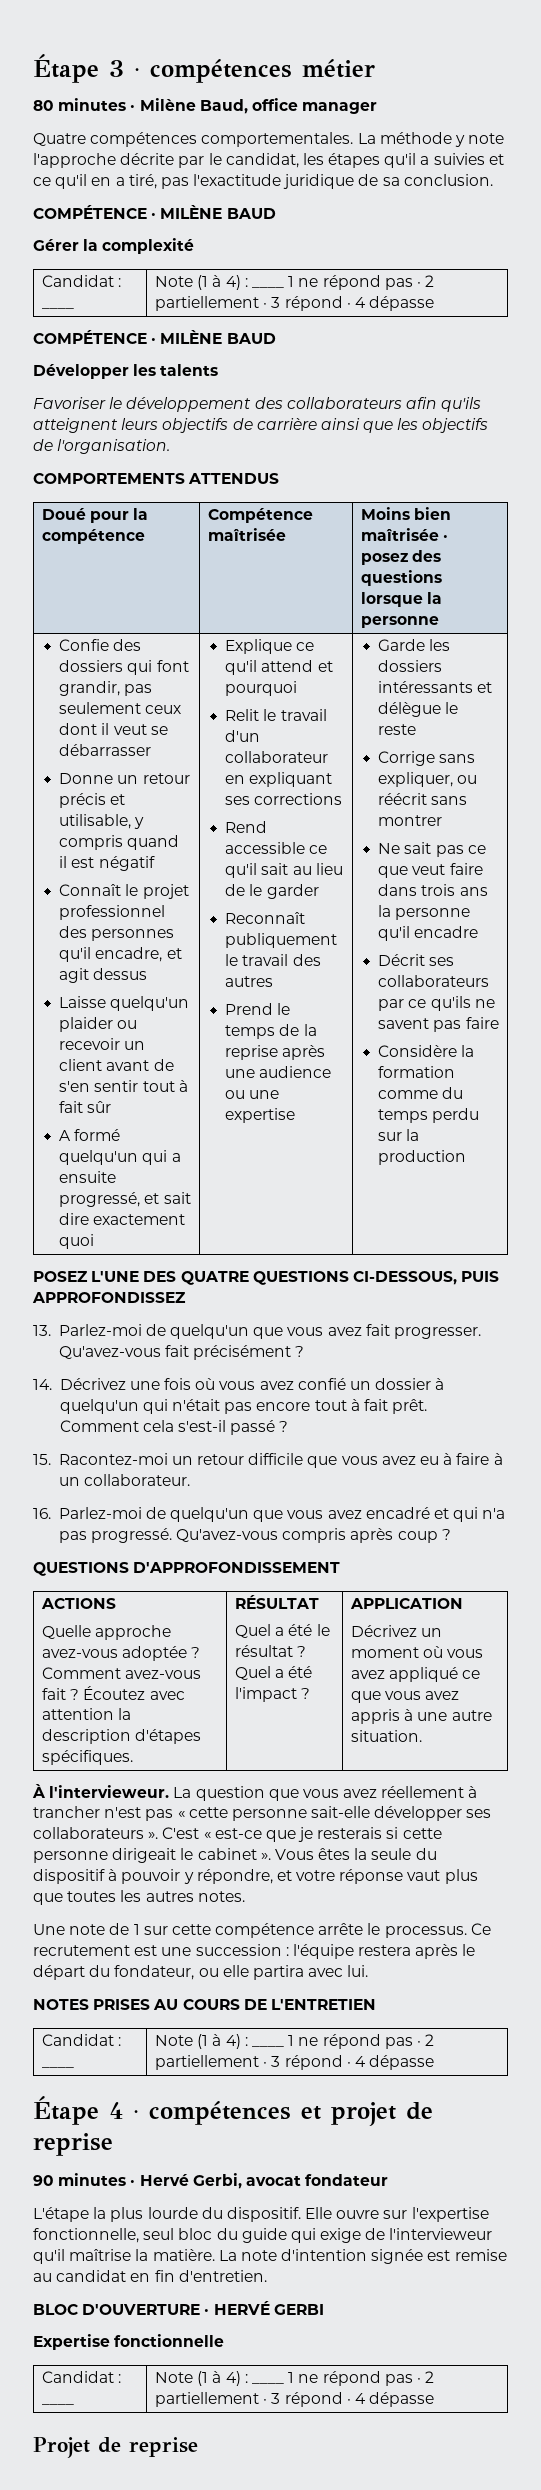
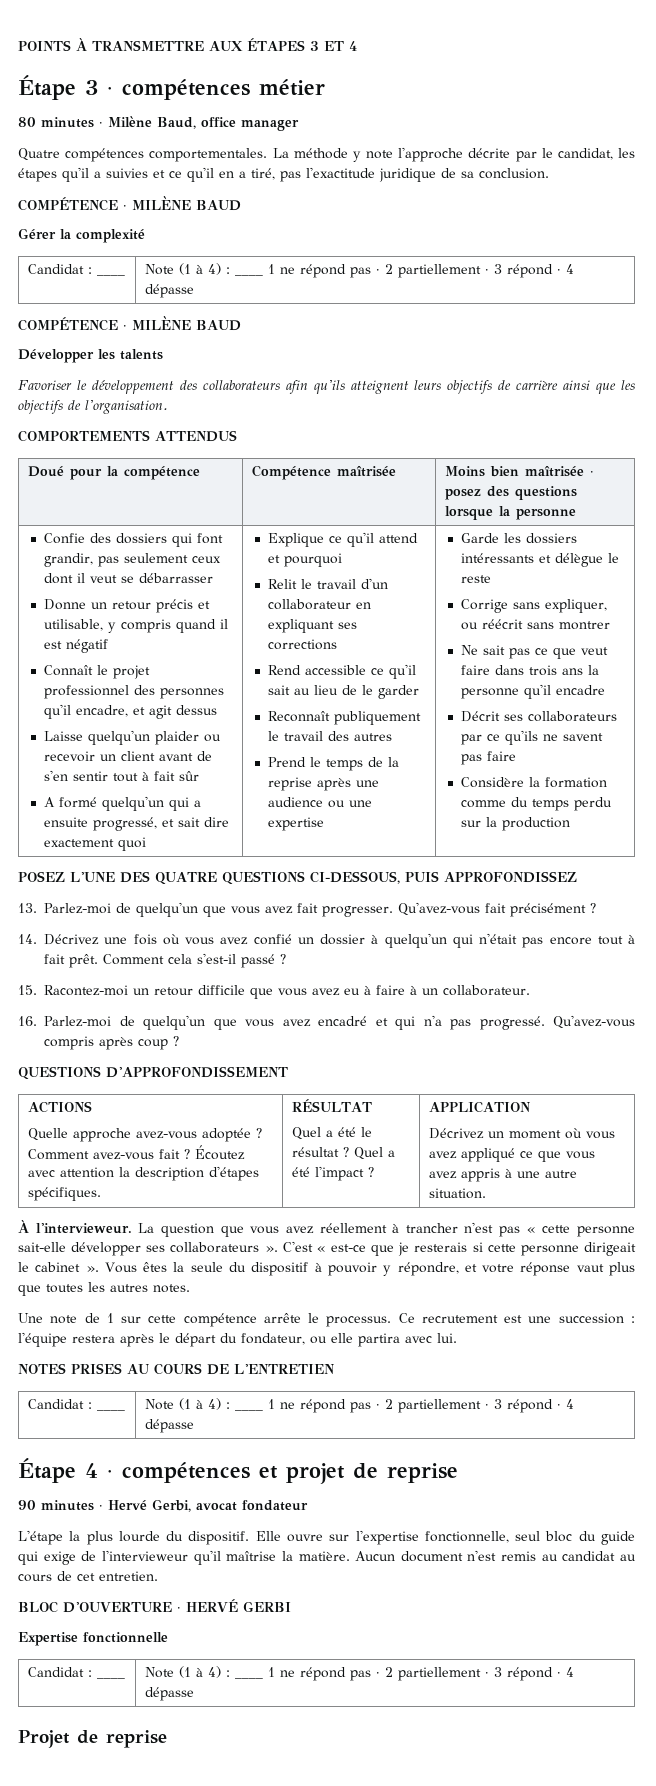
(33, 68) none -> [18,38,357,51] POINTS À TRANSMETTRE AUX ÉTAPES 3 ET 4 //
[218,2249,507,2264] [33,2270,267,2282] La note d'intention signée est remise au candidat en fin d'entretien. -> [355,1550,636,1562] [18,1571,158,1582] Aucun document n'est remis au candidat au cours de cet entretien.

